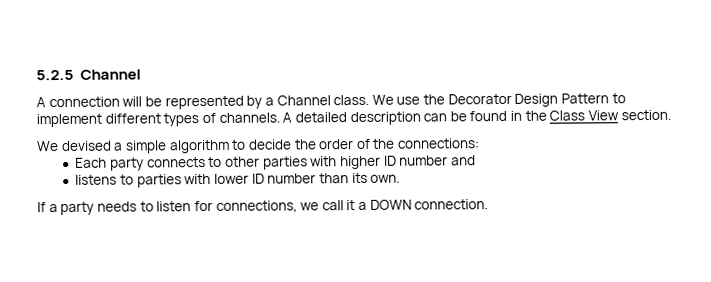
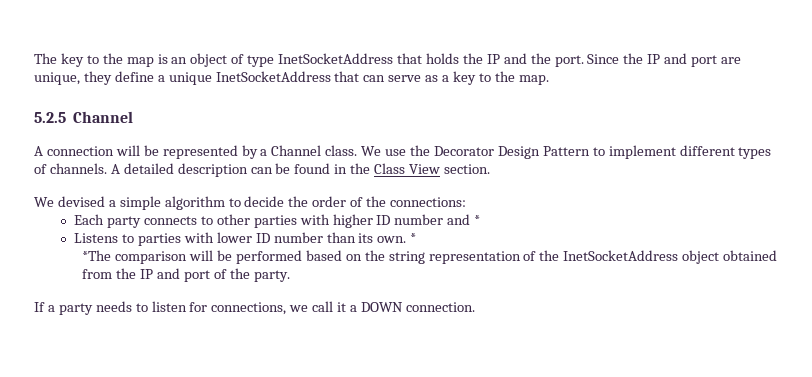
(36, 75) none -> [34,53,742,67] [34,71,549,85] The key to the map is an object of type InetSocketAddress that holds the IP and the port. Since the IP and port are unique, they define a unique InetSocketAddress that can serve as a key to the map. //
[75,174,118,185] // listens -> [474,215,481,225] [74,233,119,243] * // Listens
(401, 178) none -> [410,233,417,243] [82,250,778,264] [82,268,290,282] * // *The comparison will be performed based on the string representation of the InetSocketAddress object obtained from the IP and port of the party.

